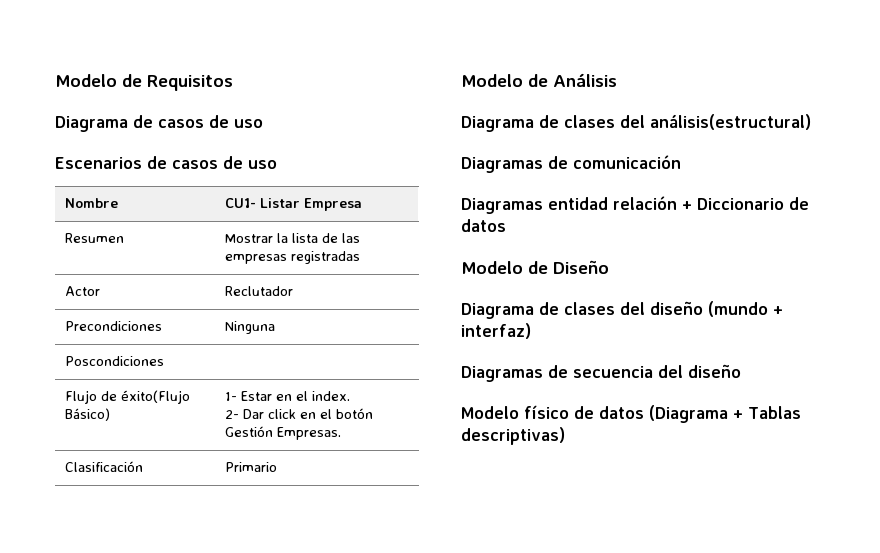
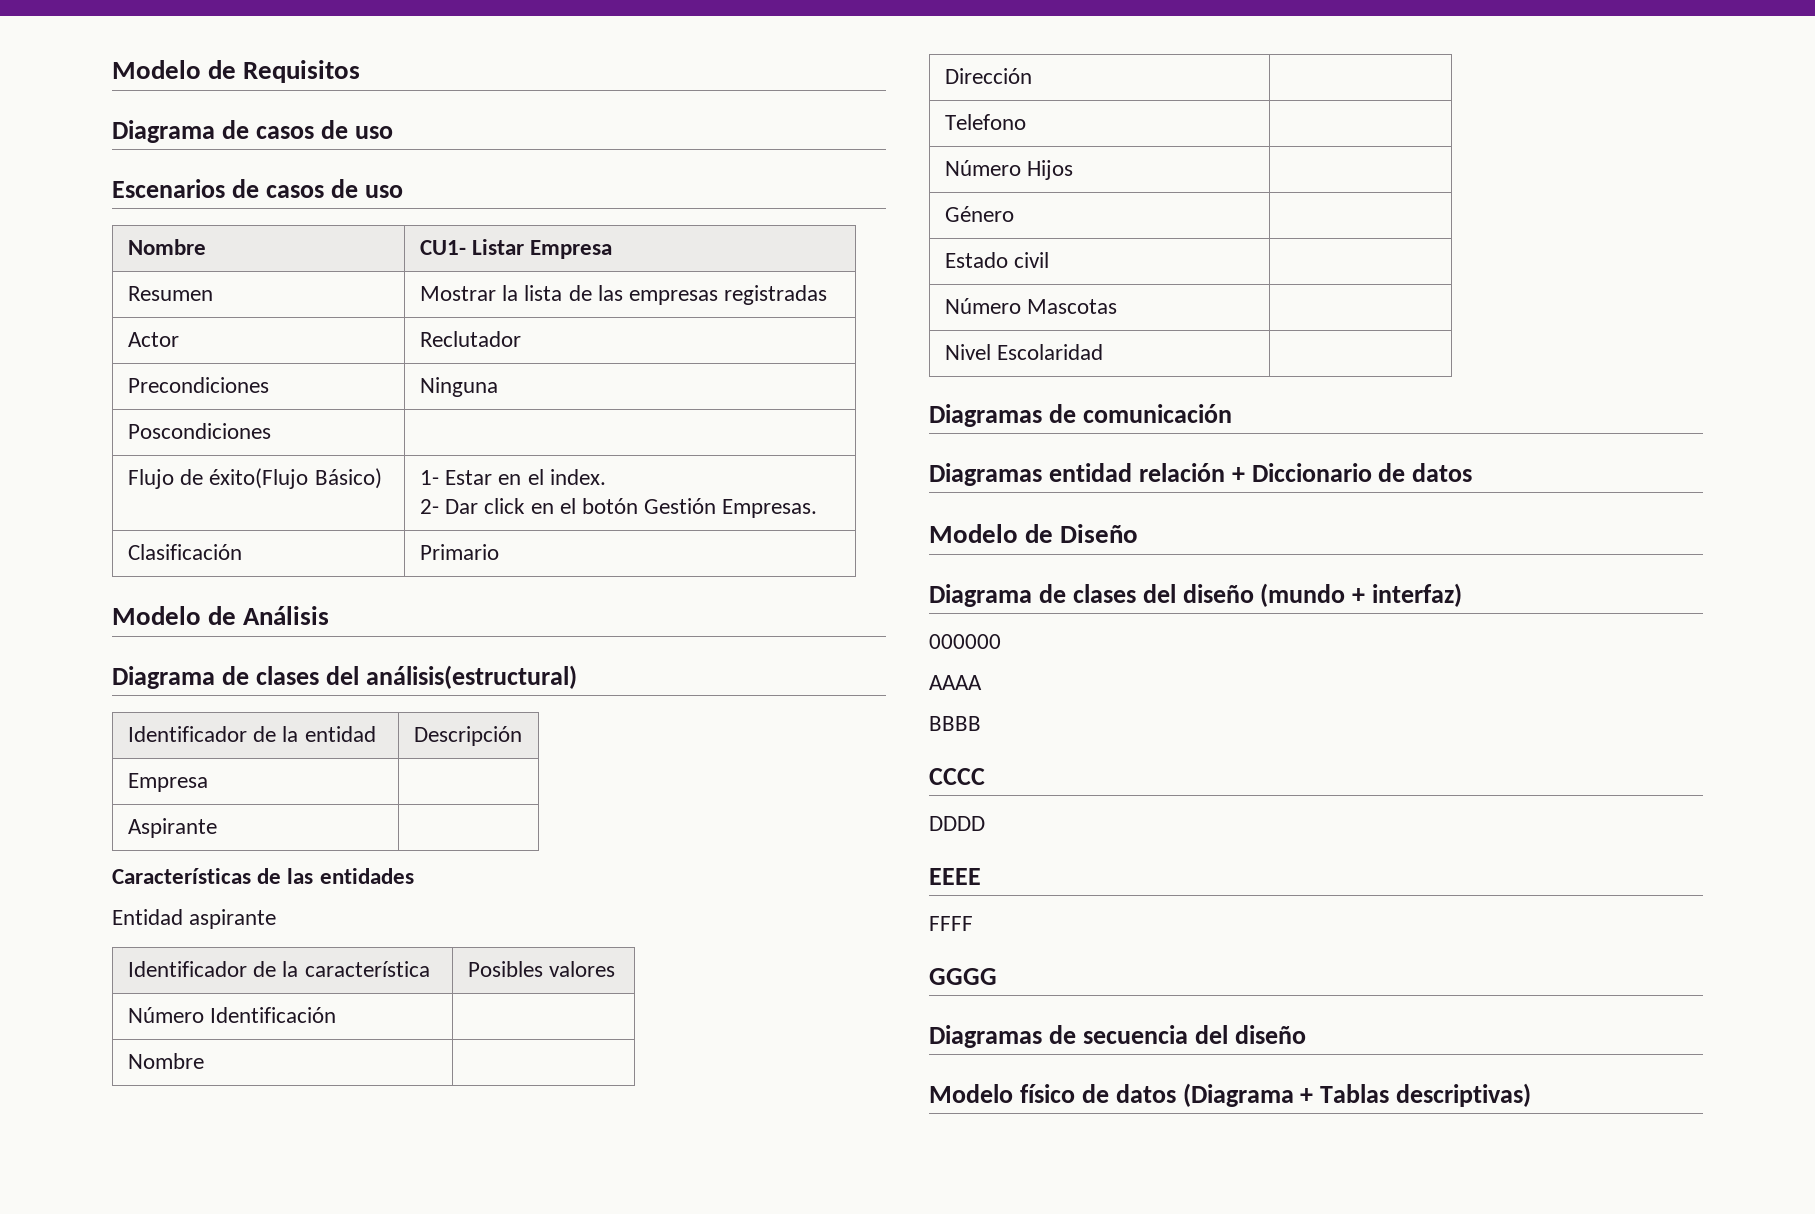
(811, 122) none -> [127,726,376,742] [413,726,522,746] [127,773,208,792] [127,818,217,838] [112,868,414,884] [112,909,277,929] [127,961,430,977] [467,961,616,977] [127,1007,337,1023] [127,1053,204,1069] [944,68,1032,84] [944,114,1026,130] [944,160,1074,180] [944,206,1014,222] [944,252,1050,268] [944,298,1118,314] [944,344,1104,360] // Identificador de la entidad | Descripción // Empresa | // Aspirante | // Características de las entidades // Entidad aspirante // Identificador de la característica | Posibles valores // Número Identificación | // Nombre | // Dirección | // Telefono | // Número Hijos | // Género | // Estado civil | // Número Mascotas | // Nivel Escolaridad |
(531, 331) none -> [929,634,1001,649] [929,675,982,690] [929,716,981,731] [929,768,985,785] [929,816,985,831] [929,868,981,885] [929,916,973,931] [929,968,997,985] // 000000 // AAAA // BBBB // CCCC // DDDD // EEEE // FFFF // GGGG

